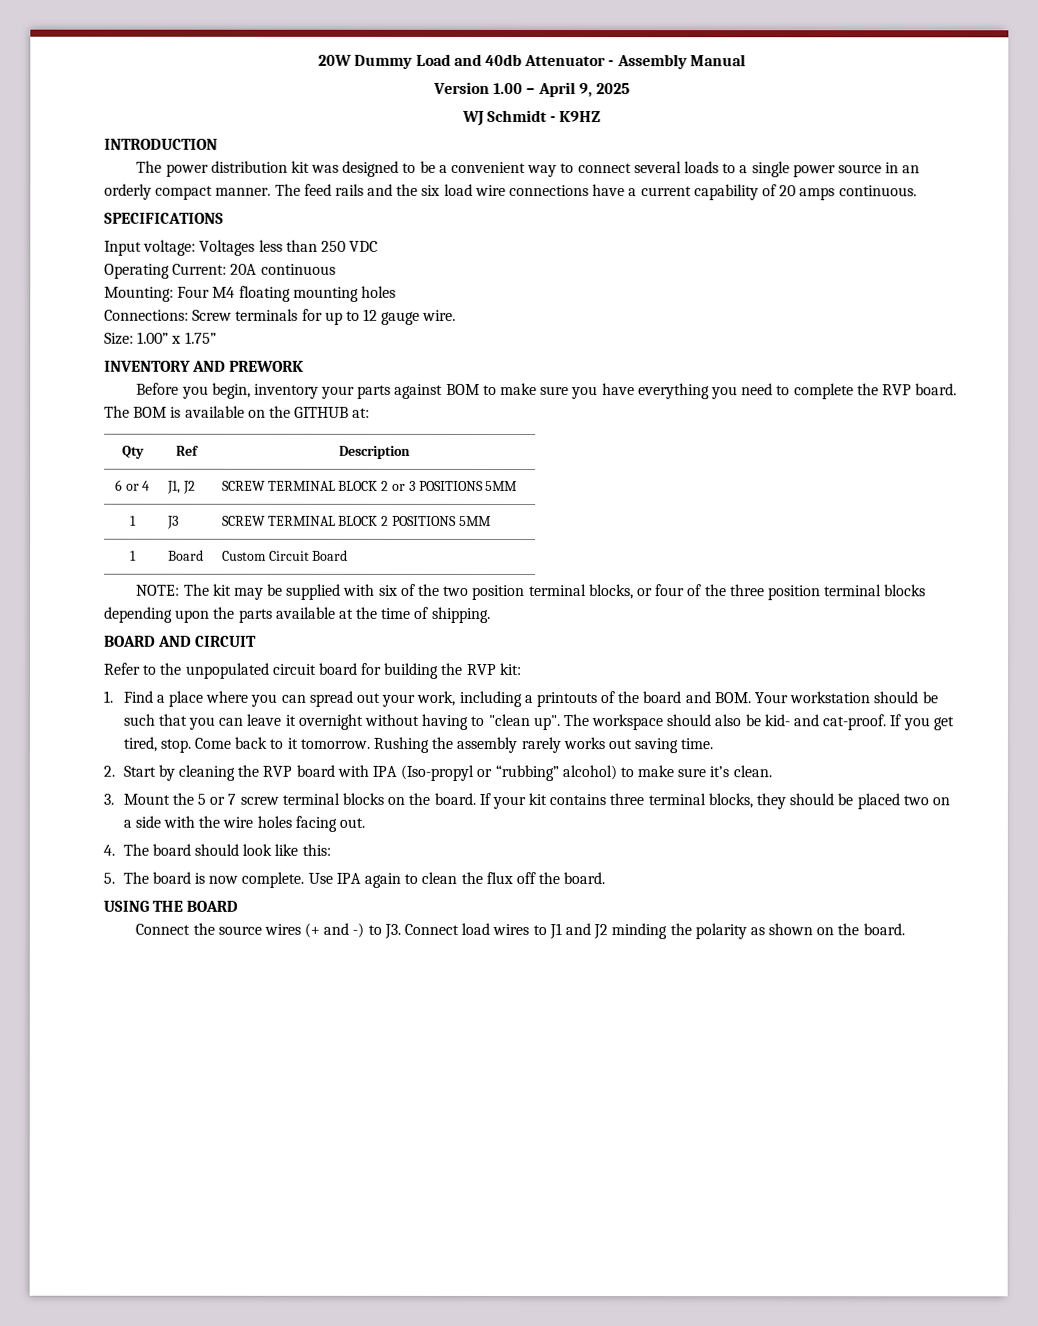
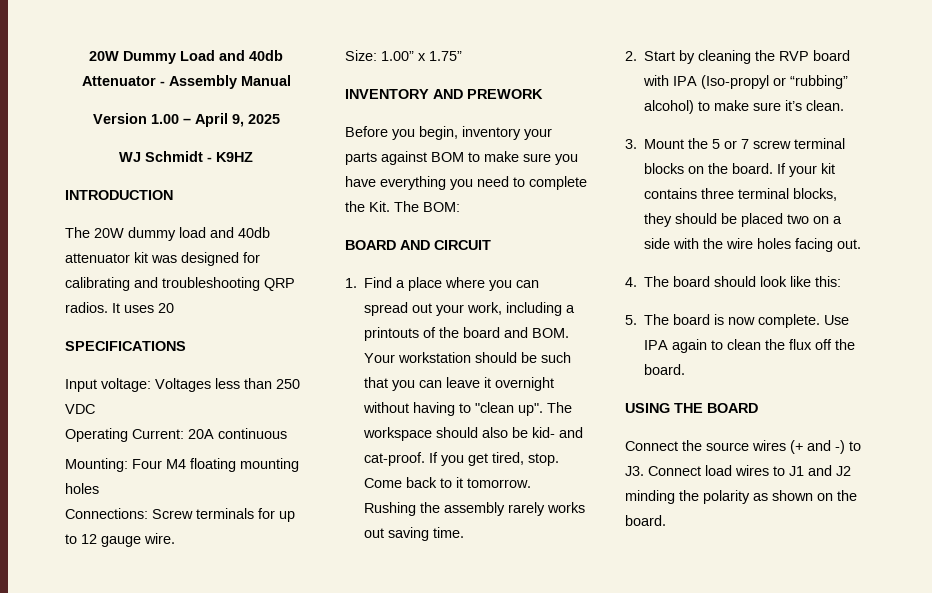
[165,160,921,178] [104,183,777,201] power distribution kit was designed to be a convenient way to connect several loads to a single power source in an orderly compact manner. The feed rails and the six load wire connections have a current capability of -> [94,227,270,241] [65,252,260,266] [65,277,295,291] [65,302,154,313] 20W dummy load and 40db attenuator kit was designed for calibrating and troubleshooting QRP radios. It uses
[799,185,917,201] amps continuous. -> (174, 308) none
[881,383,958,396] [104,405,371,418] [121,445,145,459] [176,445,199,456] [339,445,411,459] [114,479,151,491] [166,480,196,494] [221,480,519,491] [129,515,137,526] [166,515,179,529] [221,515,492,526] [129,550,137,561] [167,549,204,561] [221,549,349,561] [136,583,927,601] [104,606,491,623] [104,635,258,647] [103,662,521,679] RVP board. The BOM is available on the GITHUB at: // Qty | Ref | Description // 6 or 4 | J1, J2 | SCREW TERMINAL BLOCK 2 or 3 POSITIONS 5MM // 1 | J3 | SCREW TERMINAL BLOCK 2 POSITIONS 5MM // 1 | Board | Custom Circuit Board // NOTE: The kit may be supplied with six of the two position terminal blocks, or four of the three position terminal blocks depending upon the parts available at the time of shipping. // BOARD AND CIRCUIT // Refer to the unpopulated circuit board for building the RVP kit: -> [369,201,460,212] [345,240,491,250] Kit. The BOM: // BOARD AND CIRCUIT

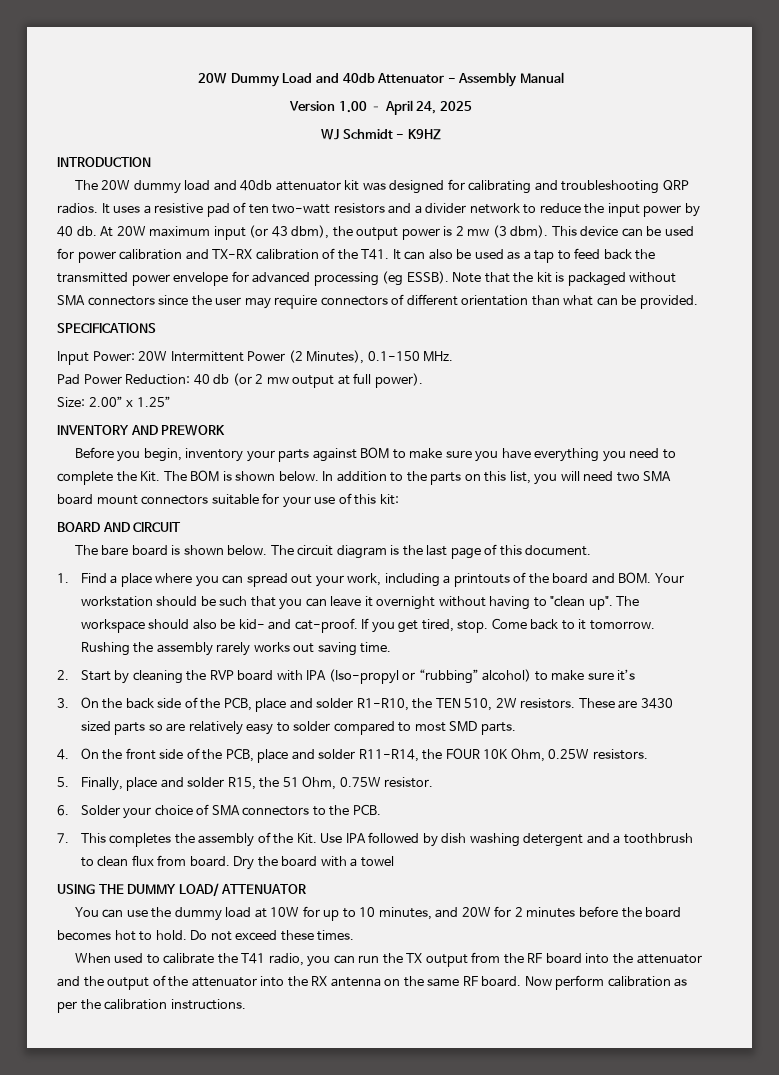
[231,114,244,127] 9, -> [416,101,437,114] 24,
[158,303,174,313] [65,341,186,351] [65,378,300,392] [65,404,95,414] [65,428,287,442] [65,458,299,472] [65,483,99,494] [65,508,295,522] [65,533,175,547] [345,50,462,61] 20 // SPECIFICATIONS // Input voltage: Voltages less than 250 VDC // Operating Current: 20A continuous // Mounting: Four M4 floating mounting holes // Connections: Screw terminals for up to 12 gauge wire. // Size: 1.00” x 1.75” -> [143,202,700,217] [57,225,694,240] [57,248,656,263] [57,271,677,286] [57,294,698,309] [57,323,156,333] [57,350,454,365] [57,373,423,388] [57,396,171,407] a resistive pad of ten two-watt resistors and a divider network to reduce the input power by 40 db. At 20W maximum input (or 43 dbm), the output power is 2 mw (3 dbm). This device can be used for power calibration and TX-RX calibration of the T41. It can also be used as a tap to feed back the transmitted power envelope for advanced processing (eg ESSB). Note that the kit is packaged without SMA connectors since the user may require connectors of different orientation than what can be provided. // SPECIFICATIONS // Input Power: 20W Intermittent Power (2 Minutes), 0.1-150 MHz. // Pad Power Reduction: 40 db (or 2 mw output at full power). // Size: 2.00” x 1.25”
[423,202,460,212] [345,240,491,250] BOM: // BOARD AND CIRCUIT -> [190,470,672,485] [57,493,399,508] [57,522,182,532] [74,544,592,559] BOM is shown below. In addition to the parts on this list, you will need two SMA board mount connectors suitable for your use of this kit: // BOARD AND CIRCUIT // The bare board is shown below. The circuit diagram is the last page of this document.
[806,100,845,111] clean. -> (636, 675) none
[644,138,846,149] [644,163,836,177] [644,188,838,201] [644,213,843,227] [644,238,862,252] [625,276,842,287] [625,314,850,328] [644,339,856,353] [644,364,686,375] [625,403,758,413] [625,440,861,454] [625,465,851,476] [625,490,857,504] [625,515,666,526] Mount the 5 or 7 screw terminal blocks on the board. If your kit contains three terminal blocks, they should be placed two on a side with the wire holes facing out. // 4. The board should look like this: // 5. The board is now complete. Use IPA again to clean the flux off the board. // USING THE BOARD // Connect the source wires (+ and -) to J3. Connect load wires to J1 and J2 minding the polarity as shown on the board. -> [80,697,673,712] [80,721,516,735] [57,748,648,763] [57,776,434,791] [57,804,381,819] [57,832,693,847] [80,855,394,870] [57,883,307,897] [74,906,682,921] [57,930,355,941] [74,952,702,967] [57,975,688,990] [57,999,246,1013] On the back side of the PCB, place and solder R1-R10, the TEN 510, 2W resistors. These are 3430 sized parts so are relatively easy to solder compared to most SMD parts. // 4. On the front side of the PCB, place and solder R11-R14, the FOUR 10K Ohm, 0.25W resistors. // 5. Finally, place and solder R15, the 51 Ohm, 0.75W resistor. // 6. Solder your choice of SMA connectors to the PCB. // 7. This completes the assembly of the Kit. Use IPA followed by dish washing detergent and a toothbrush to clean flux from board. Dry the board with a towel // USING THE DUMMY LOAD/ ATTENUATOR // You can use the dummy load at 10W for up to 10 minutes, and 20W for 2 minutes before the board becomes hot to hold. Do not exceed these times. // When used to calibrate the T41 radio, you can run the TX output from the RF board into the attenuator and the output of the attenuator into the RX antenna on the same RF board. Now perform calibration as per the calibration instructions.

